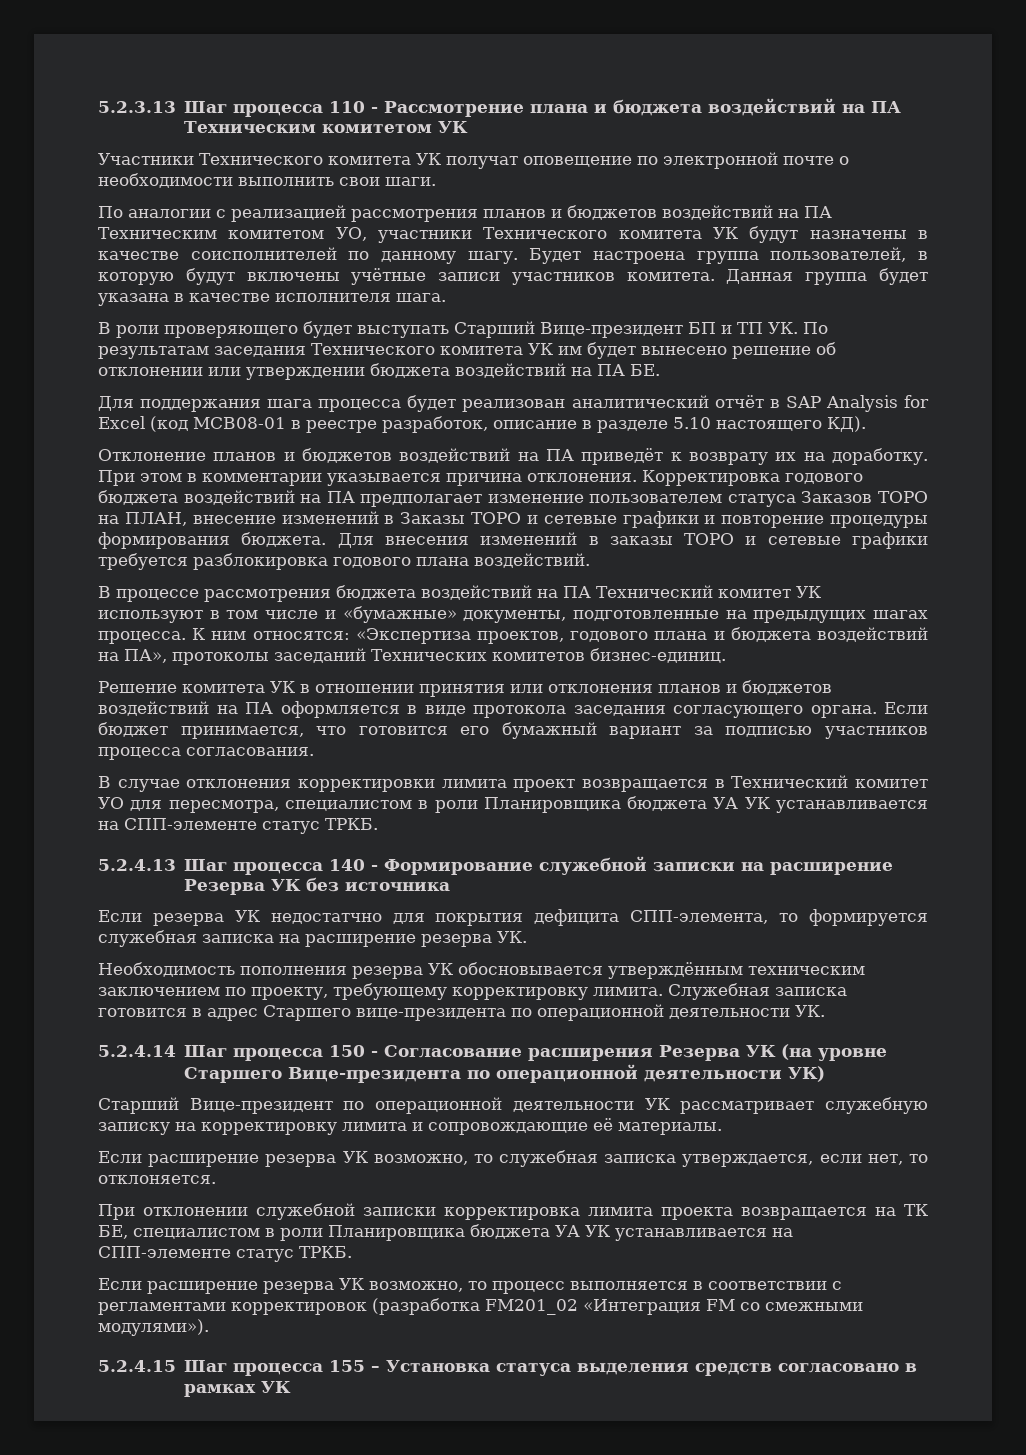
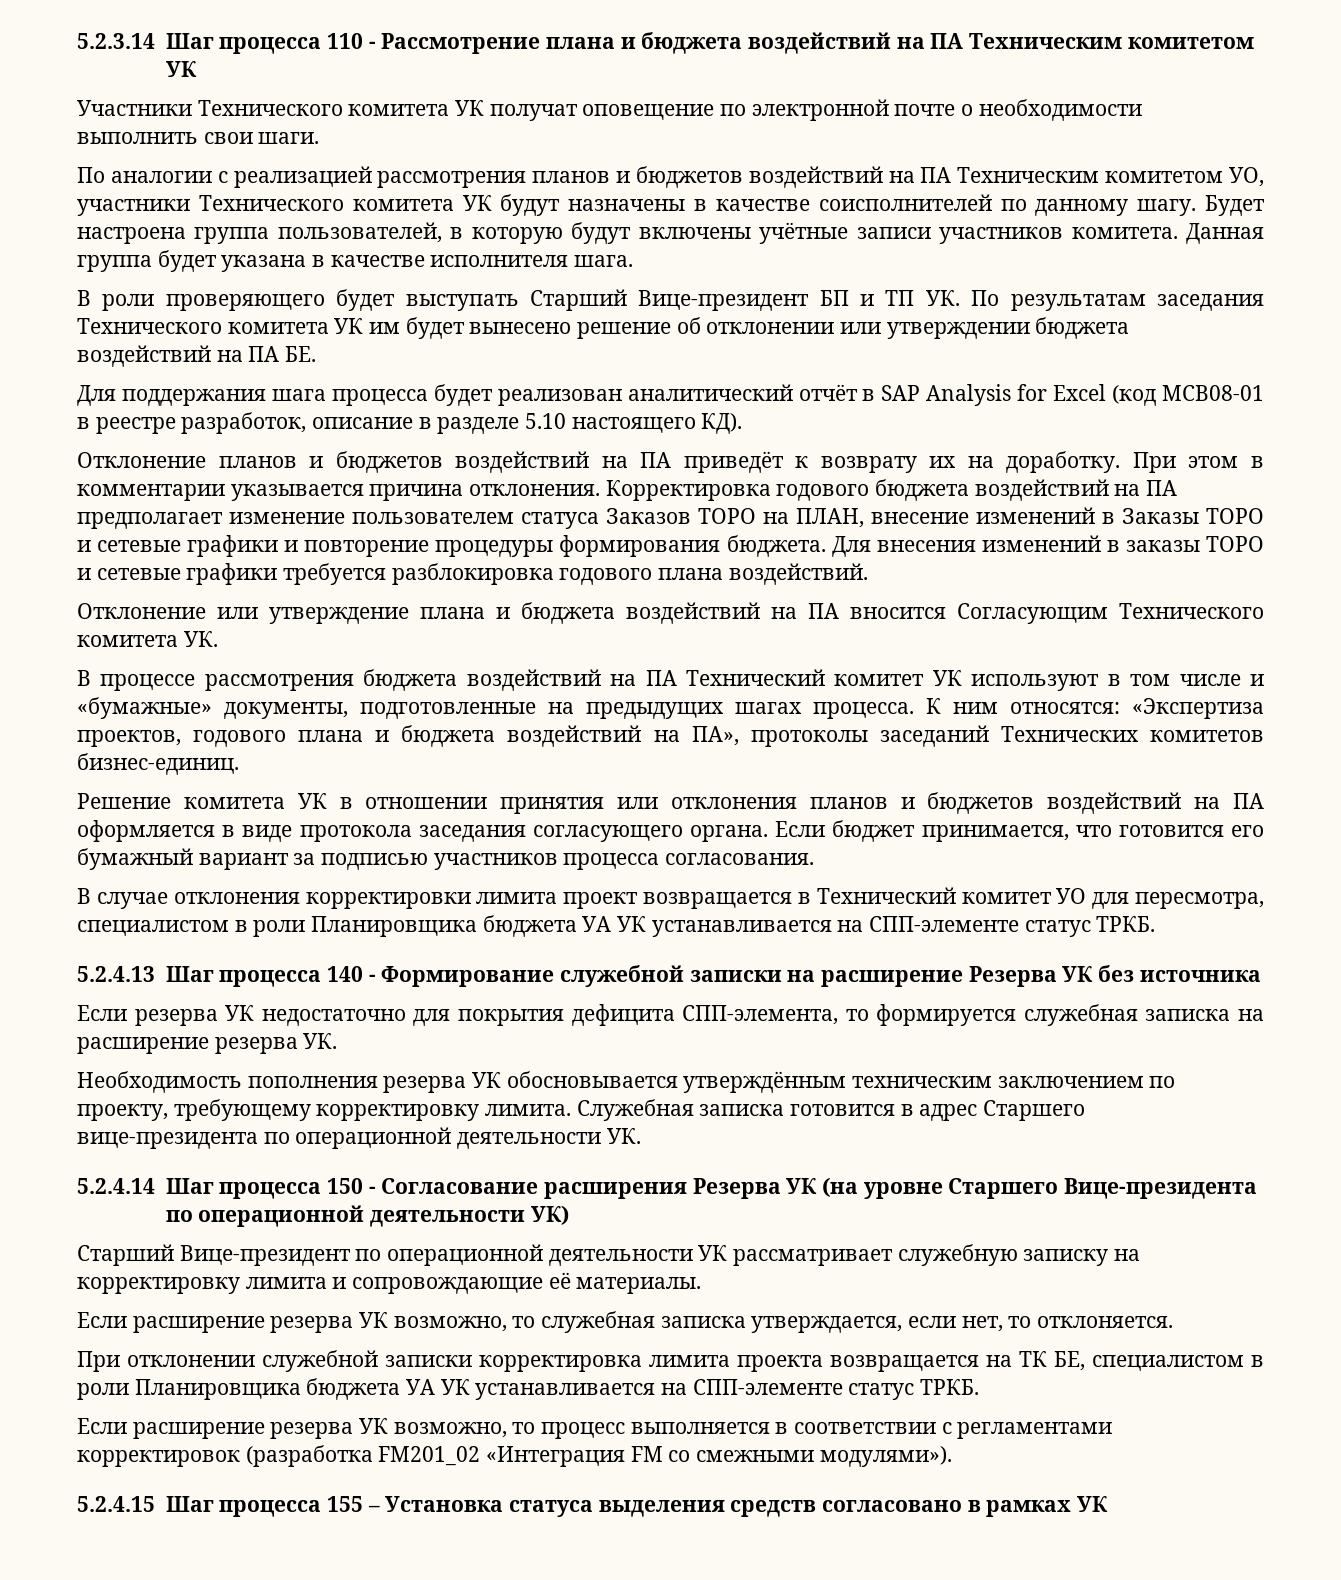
[98,101,176,113] 5.2.3.13 -> [77,33,155,49] 5.2.3.14
(590, 560) none -> [77,602,1264,624] [77,631,218,647] // Отклонение или утверждение плана и бюджета воздействий на ПА вносится Согласующим Технического комитета УК.
[270,913,382,924] недостатчно -> [261,1009,406,1026] недостаточно

